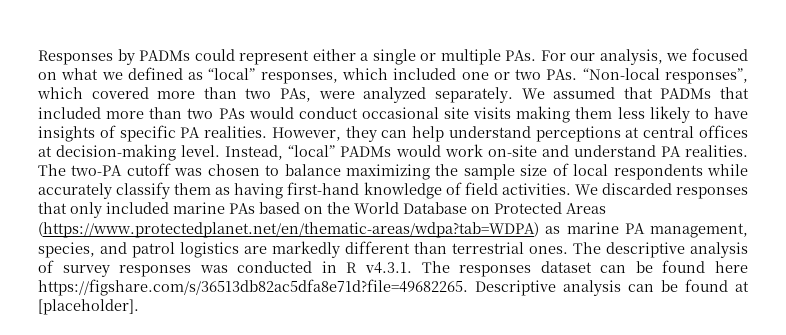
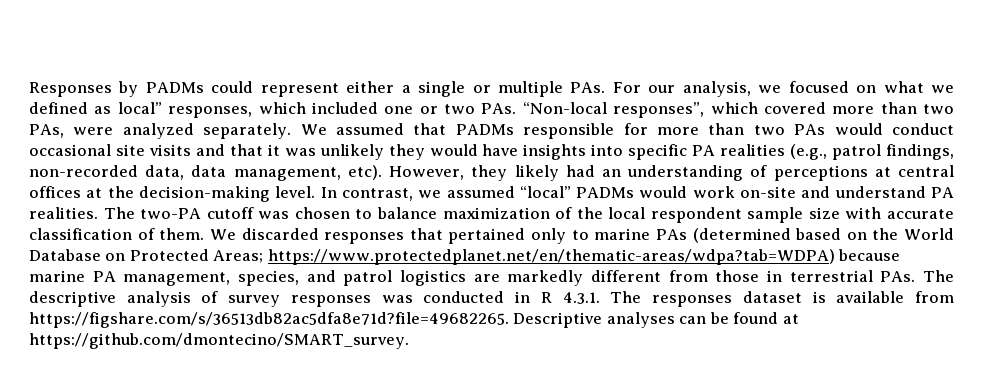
[208,68,256,80] “local” -> [117,102,162,114] local”
[720,87,750,99] [38,107,101,119] that included -> [523,123,648,139] responsible for
[516,106,709,123] making them less likely to -> [195,144,478,160] and that it was unlikely they would
[99,125,116,138] of -> [591,144,624,156] into
[204,126,531,142] realities. However, they can help understand -> [720,144,955,160] [29,165,768,181] realities (e.g., patrol findings, non-recorded data, data management, etc). However, they likely had an understanding of
(52, 151) none -> [107,186,134,198] the
[225,145,284,160] Instead, -> [320,186,515,201] In contrast, we assumed
[346,163,749,180] [38,182,571,199] maximizing the sample size of local respondents while accurately classify them as having first-hand knowledge of field activities. -> [442,207,954,223] [29,228,205,240] maximization of the local respondent sample size with accurate classification of them.
[70,202,169,218] only included -> [448,228,589,244] pertained only to
(255, 208) none -> [692,228,791,243] (determined
[566,203,606,214] [38,222,561,238] Areas (https://www.protectedplanet.net/en/thematic-areas/wdpa?tab=WDPA) as -> [213,249,901,265] Areas; https://www.protectedplanet.net/en/thematic-areas/wdpa?tab=WDPA) because
[414,242,568,254] than terrestrial ones. -> [668,270,916,282] from those in terrestrial PAs.
[365,262,412,274] v4.3.1. -> [562,292,600,304] 4.3.1.
[600,260,748,273] can be found here -> [812,291,955,303] is available from
[563,280,621,296] analysis -> [606,312,675,328] analyses
[38,299,139,315] [placeholder]. -> [29,333,409,349] https://github.com/dmontecino/SMART_survey.

